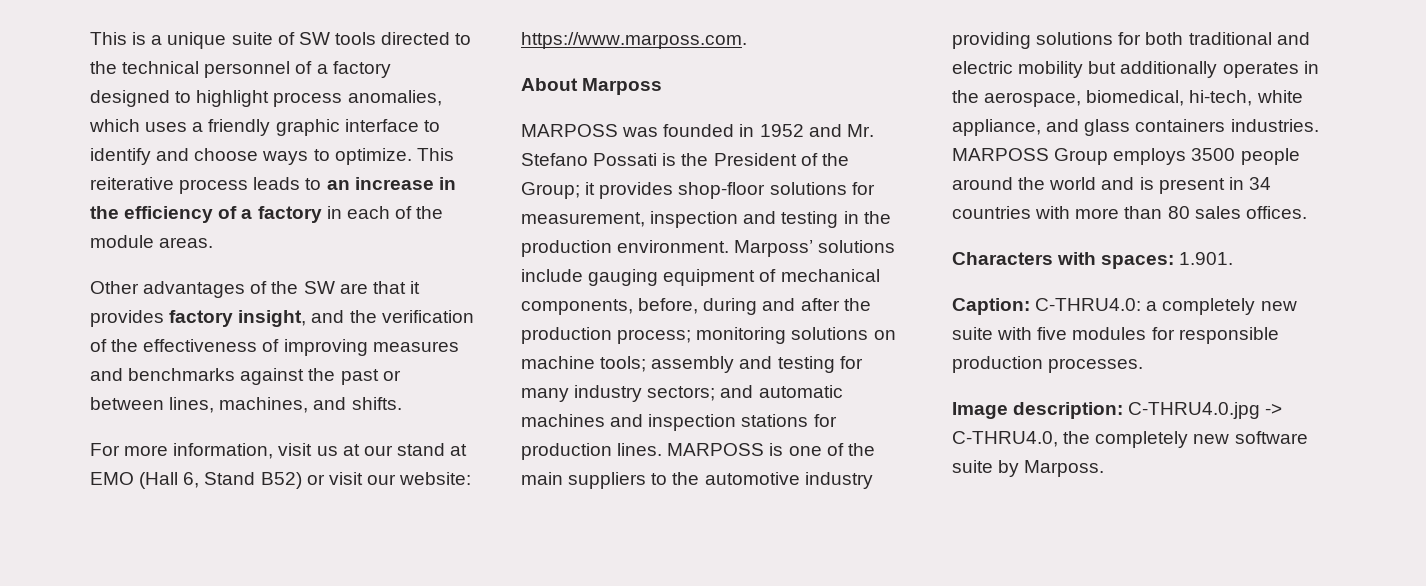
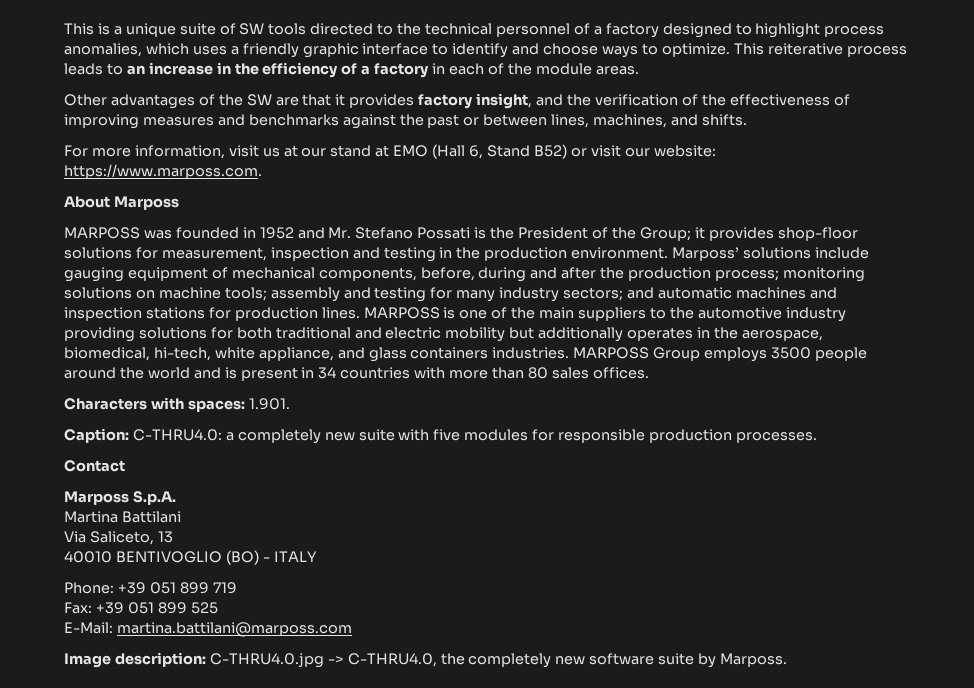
(1144, 365) none -> [64,460,125,472] [64,491,176,505] [64,511,181,523] [64,531,173,545] [64,550,317,565] [64,582,237,594] [64,602,218,614] [64,622,352,637] // Contact // Marposs S.p.A. // Martina Battilani // Via Saliceto, 13 // 40010 BENTIVOGLIO (BO) - ITALY // Phone: +39 051 899 719 // Fax: +39 051 899 525 // E-Mail: martina.battilani@marposs.com

